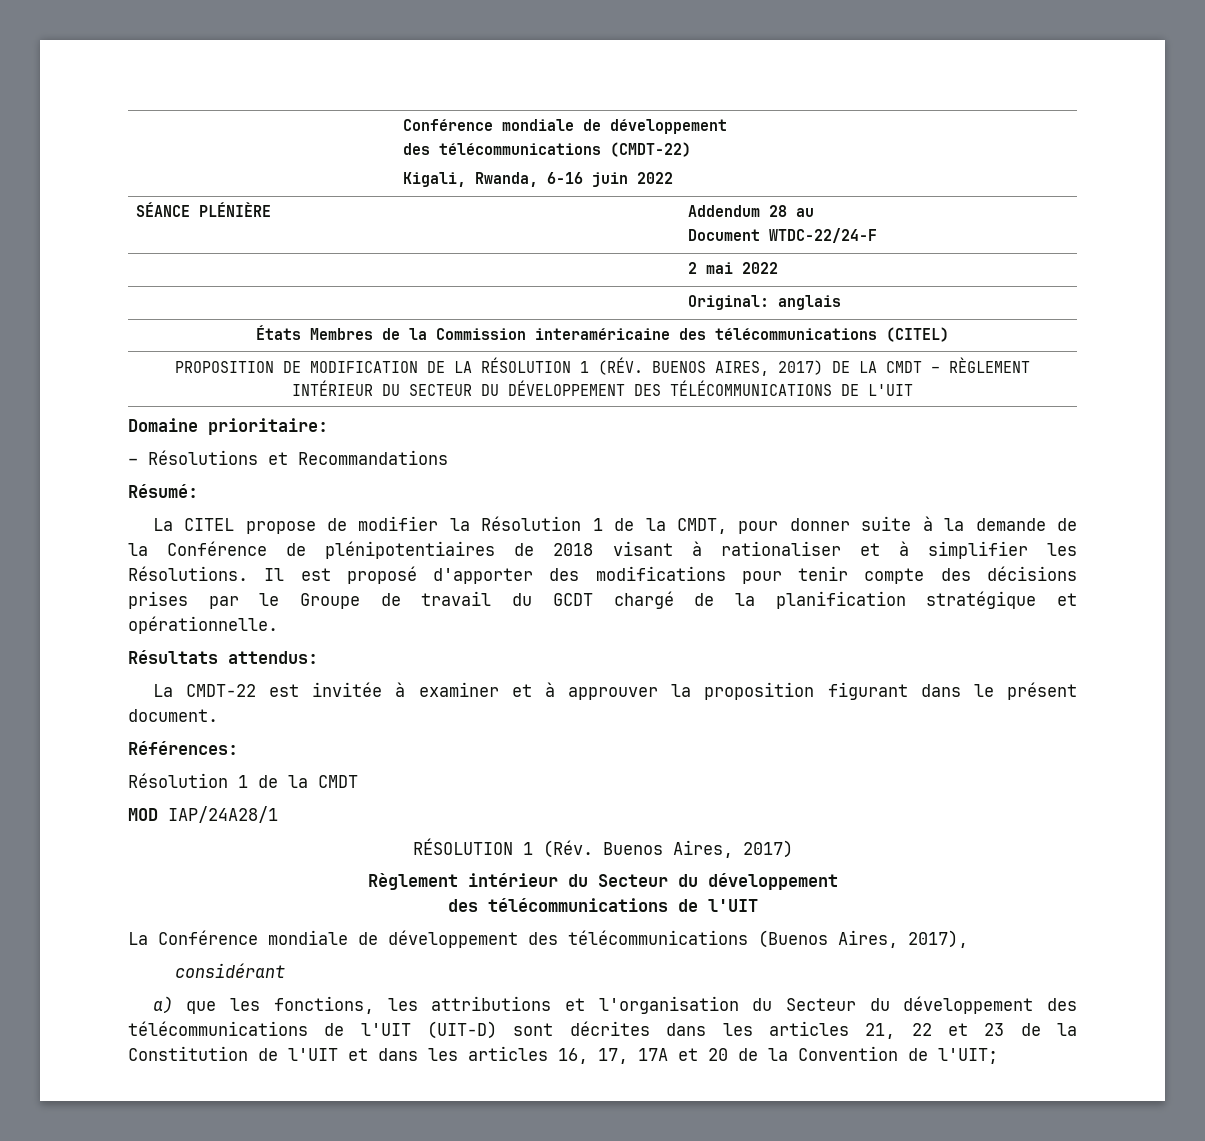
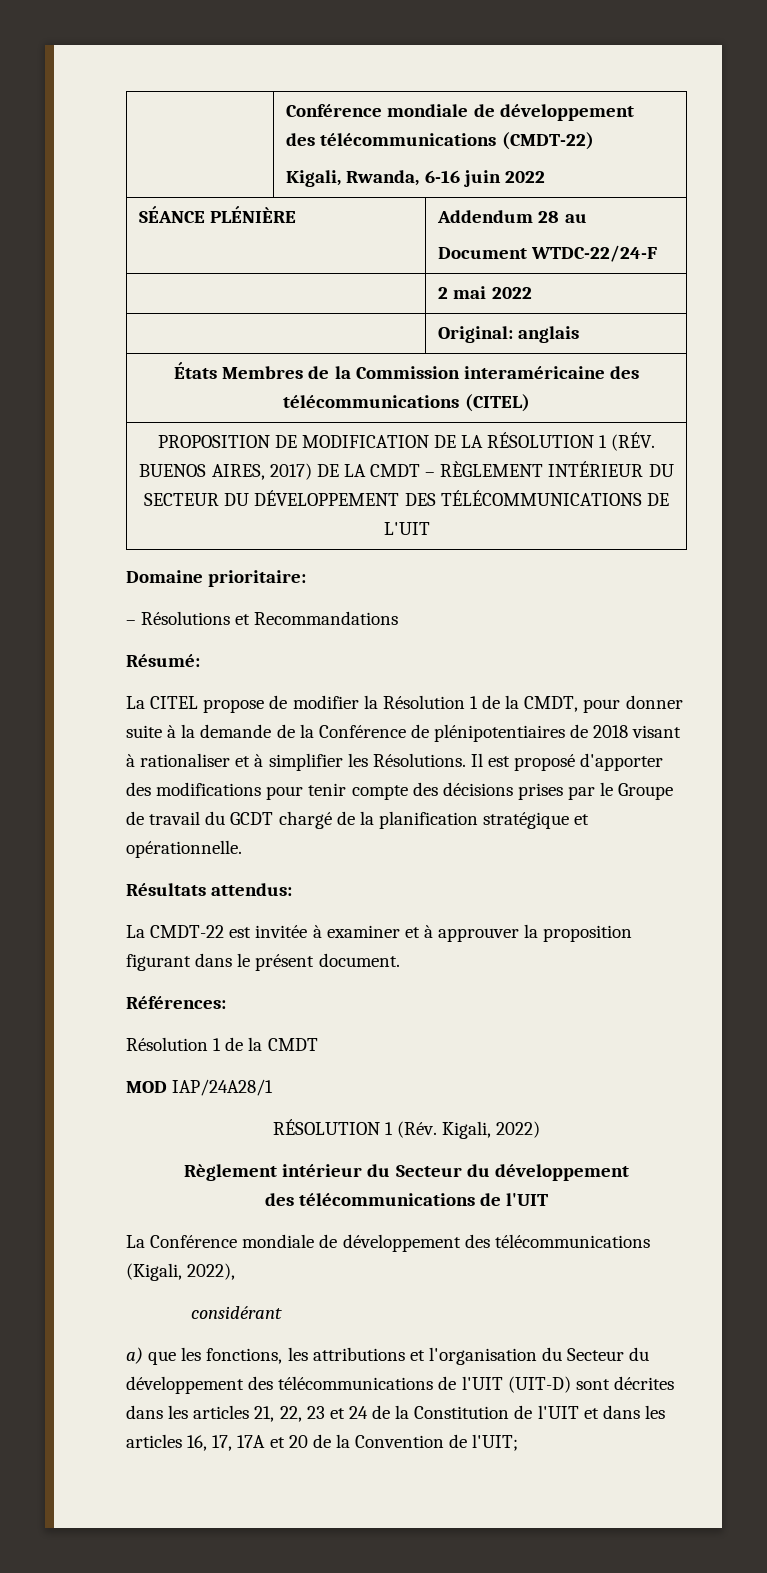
[602,840,793,858] Buenos Aires, 2017) -> [442,1121,541,1139] Kigali, 2022)
[758,930,968,948] (Buenos Aires, 2017), -> [126,1263,236,1281] (Kigali, 2022),
[911,1023,1005,1036] 22 et 23 -> [279,1406,368,1422] 22, 23 et 24

